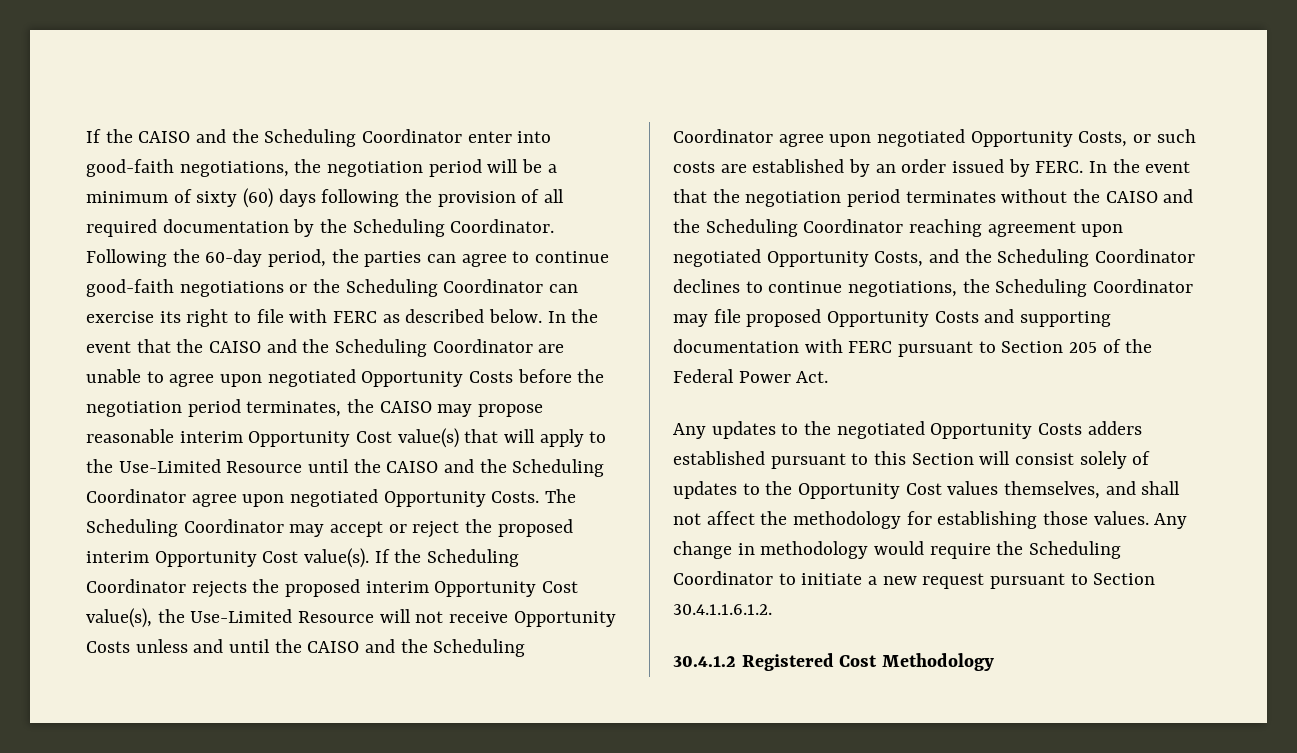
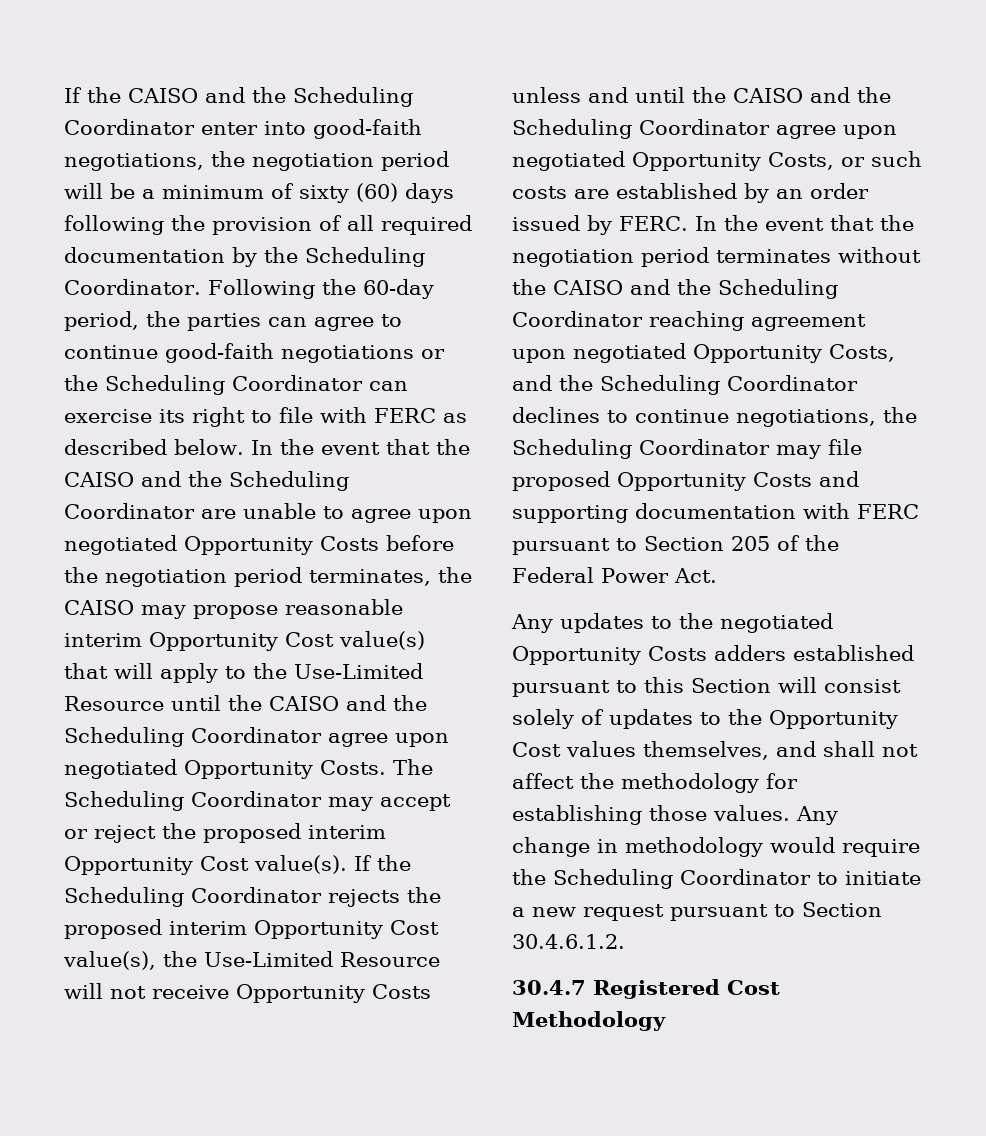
[673,604,772,615] [673,656,736,667] 30.4.1.1.6.1.2. // 30.4.1.2 -> [512,934,625,949] [512,980,586,995] 30.4.6.1.2. // 30.4.7

